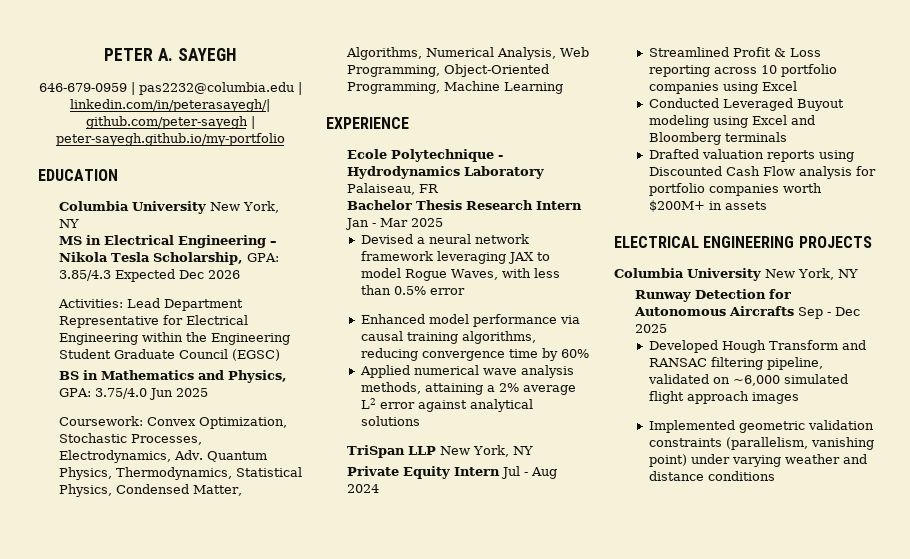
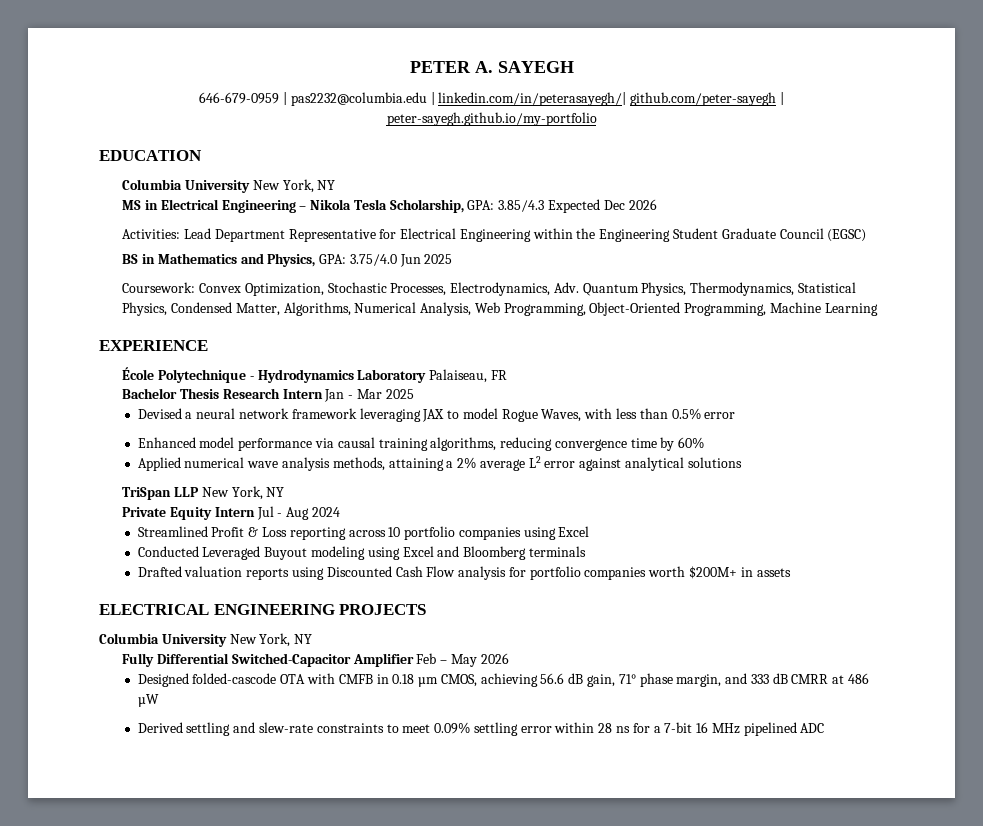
[346,149,387,159] Ecole -> [122,367,155,380] École
[634,289,791,302] [633,306,860,319] [634,324,667,333] [648,340,866,353] [648,357,823,370] [647,374,848,386] [648,391,799,404] [648,420,874,433] [648,437,874,450] [648,454,867,467] [648,471,775,481] Runway Detection for Autonomous Aircrafts Sep - Dec 2025 // Developed Hough Transform and RANSAC filtering pipeline, validated on ~6,000 simulated flight approach images // Implemented geometric validation constraints (parallelism, vanishing point) under varying weather and distance conditions -> [122,653,509,667] [137,673,869,687] [137,694,159,707] [137,722,825,736] Fully Differential Switched-Capacitor Amplifier Feb – May 2026 // Designed folded-cascode OTA with CMFB in 0.18 µm CMOS, achieving 56.6 dB gain, 71° phase margin, and 333 dB CMRR at 486 µW // Derived settling and slew-rate constraints to meet 0.09% settling error within 28 ns for a 7-bit 16 MHz pipelined ADC

